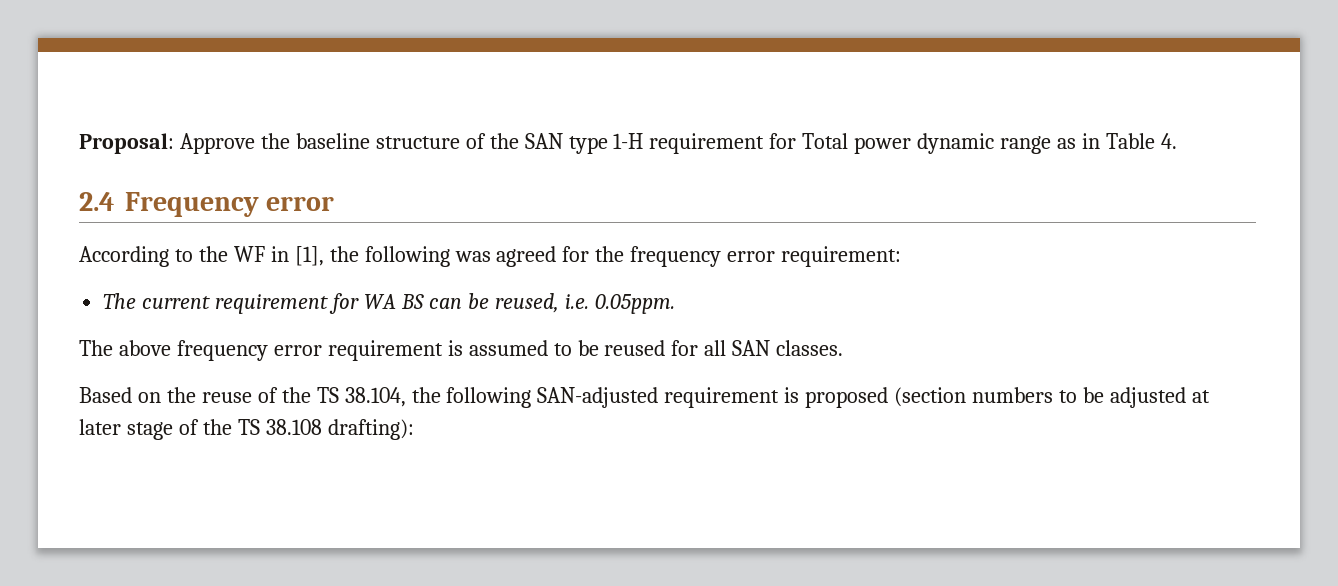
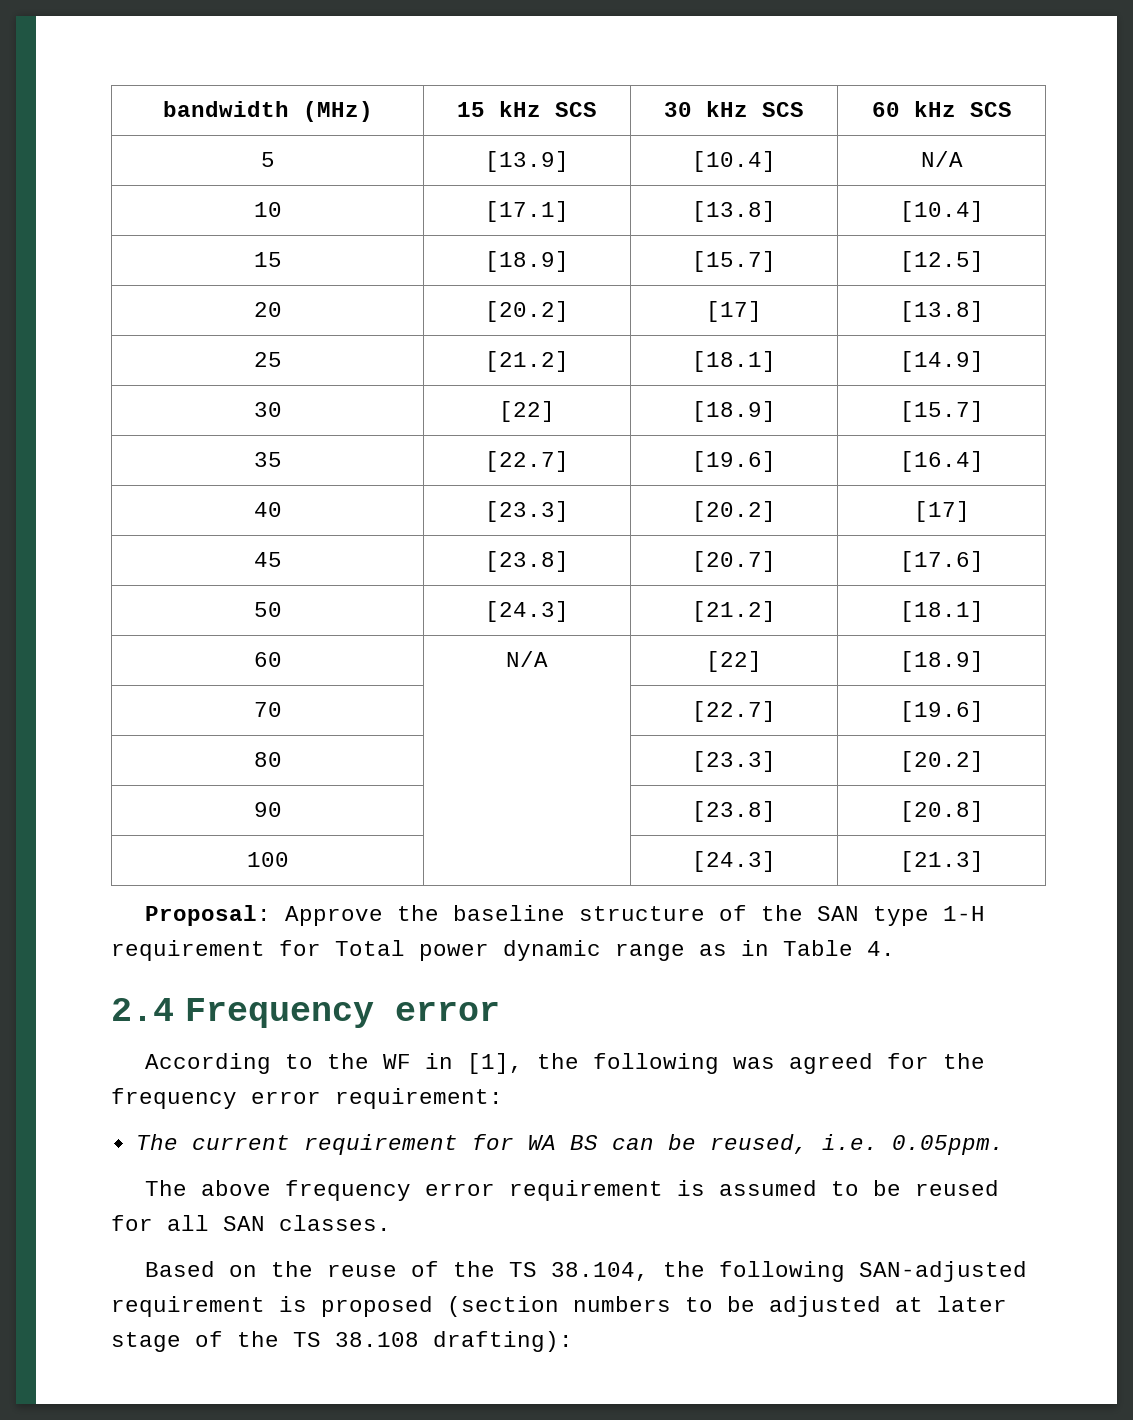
(79, 143) none -> [162,101,373,122] [457,101,597,117] [664,101,804,117] [871,101,1012,117] [260,152,275,167] [485,151,569,172] [692,151,776,172] [920,151,963,167] [253,202,282,217] [485,201,569,222] [692,201,776,222] [899,201,984,222] [253,252,282,267] [485,251,569,272] [692,251,776,272] [899,251,984,272] [253,302,282,317] [485,301,569,322] [706,301,762,322] [899,301,984,322] [253,352,282,367] [485,351,569,372] [692,351,776,372] [899,351,984,372] [253,402,282,417] [499,401,555,422] [692,401,776,422] [899,401,984,422] [253,452,282,467] [485,451,569,472] [692,451,776,472] [899,451,984,472] [253,502,282,517] [485,501,569,522] [692,501,776,522] [913,501,970,522] [253,552,282,567] [485,551,569,572] [692,551,776,572] [899,551,984,572] [253,602,282,617] [485,601,569,622] [692,601,776,622] [899,601,984,622] [253,652,282,667] [506,651,548,667] [706,651,762,672] [899,651,984,672] [253,702,282,717] [692,701,776,722] [899,701,984,722] [253,752,282,767] [692,751,776,772] [899,751,984,772] [253,802,282,817] [692,801,776,822] [899,801,984,822] [246,852,289,867] [692,851,776,872] [899,851,984,872] bandwidth (MHz) | 15 kHz SCS | 30 kHz SCS | 60 kHz SCS // 5 | [13.9] | [10.4] | N/A // 10 | [17.1] | [13.8] | [10.4] // 15 | [18.9] | [15.7] | [12.5] // 20 | [20.2] | [17] | [13.8] // 25 | [21.2] | [18.1] | [14.9] // 30 | [22] | [18.9] | [15.7] // 35 | [22.7] | [19.6] | [16.4] // 40 | [23.3] | [20.2] | [17] // 45 | [23.8] | [20.7] | [17.6] // 50 | [24.3] | [21.2] | [18.1] // 60 | N/A | [22] | [18.9] // 70 | | [22.7] | [19.6] // 80 | | [23.3] | [20.2] // 90 | | [23.8] | [20.8] // 100 | | [24.3] | [21.3] //

